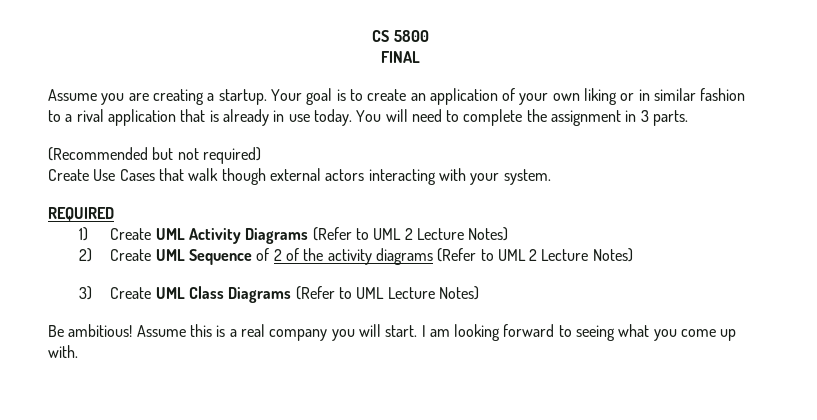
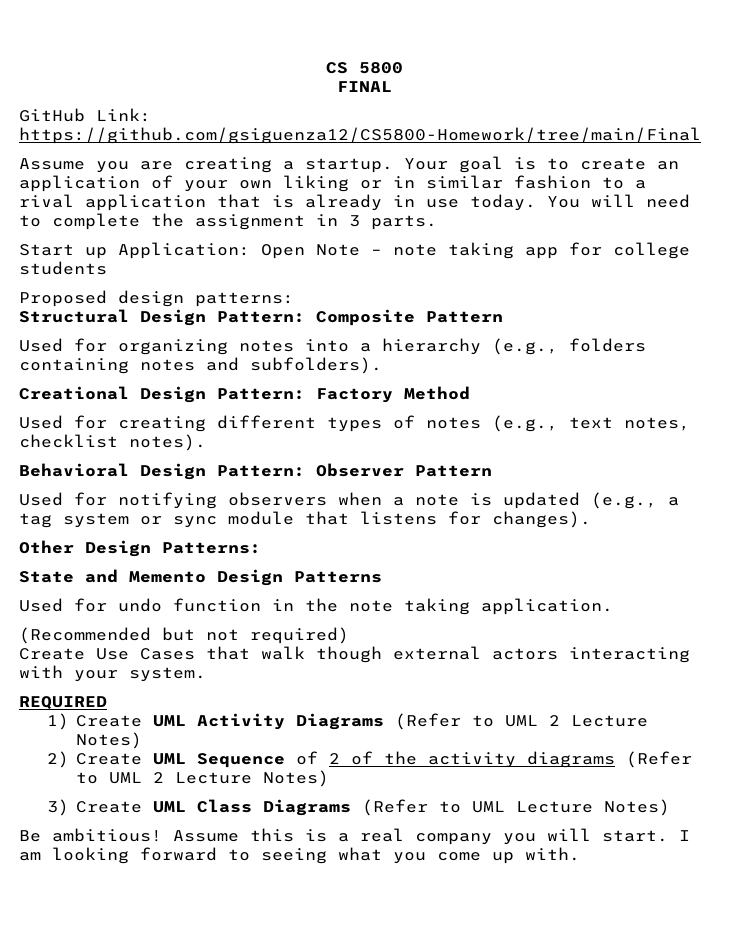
(420, 57) none -> [19,108,151,122] [19,127,701,144] // GitHub Link: https://github.com/gsiguenza12/CS5800-Homework/tree/main/Final
(689, 118) none -> [19,242,690,259] [19,261,107,275] [19,290,294,307] [19,309,503,326] [19,338,646,355] [19,357,382,374] [19,386,470,403] [19,415,690,432] [19,434,206,451] [19,463,492,480] [19,492,679,509] [19,511,591,528] [19,540,261,557] [19,569,382,586] [19,598,613,615] // Start up Application: Open Note – note taking app for college students // Proposed design patterns: // Structural Design Pattern: Composite Pattern // Used for organizing notes into a hierarchy (e.g., folders containing notes and subfolders). // Creational Design Pattern: Factory Method // Used for creating different types of notes (e.g., text notes, checklist notes). // Behavioral Design Pattern: Observer Pattern // Used for notifying observers when a note is updated (e.g., a tag system or sync module that listens for changes). // Other Design Patterns: // State and Memento Design Patterns // Used for undo function in the note taking application.

